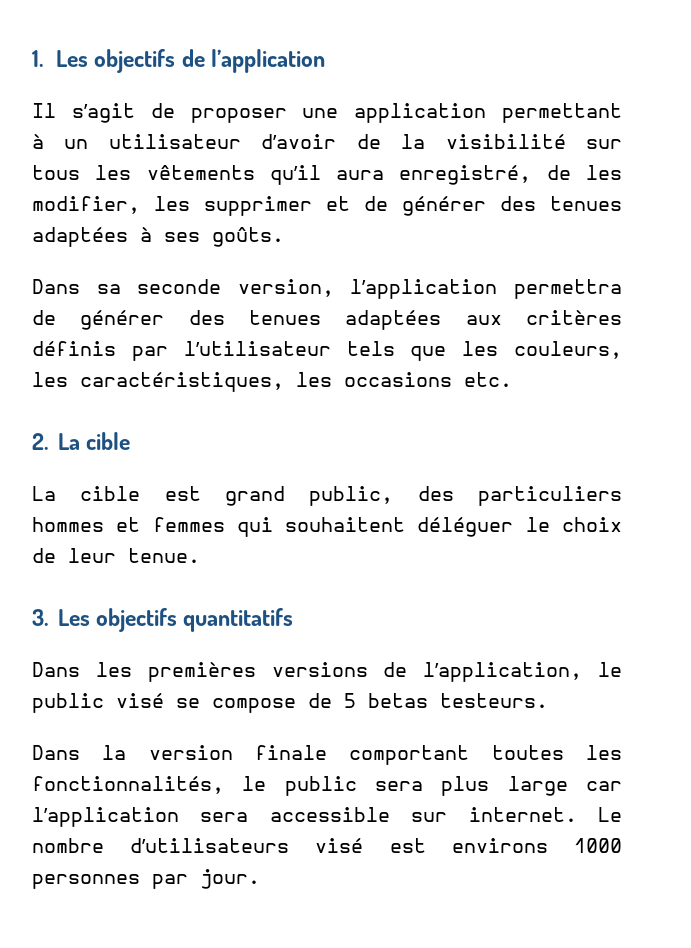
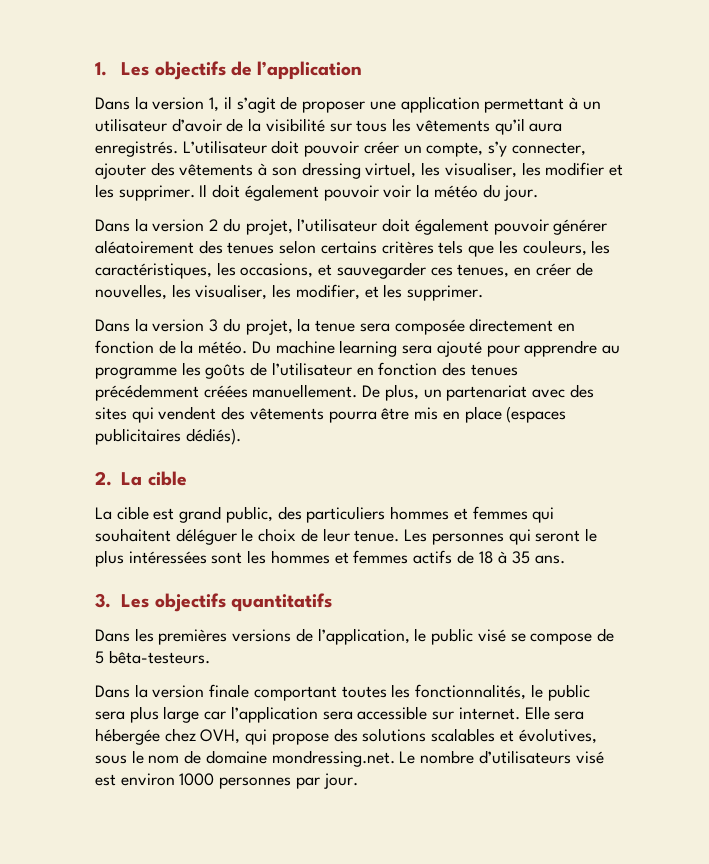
[32,103,56,118] Il -> [95,96,232,112] Dans la version 1, il
[399,165,622,185] [32,196,622,216] [32,227,284,247] [32,279,622,299] [32,310,622,330] [32,341,331,361] enregistré, de les modifier, les supprimer et de générer des tenues adaptées à ses goûts. // Dans sa seconde version, l’application permettra de générer des tenues adaptées aux critères définis par l’utilisateur -> [95,140,586,157] [95,162,623,179] [95,184,539,201] [95,218,608,235] [95,240,434,254] enregistrés. L’utilisateur doit pouvoir créer un compte, s’y connecter, ajouter des vêtements à son dressing virtuel, les visualiser, les modifier et les supprimer. Il doit également pouvoir voir la météo du jour. // Dans la version 2 du projet, l’utilisateur doit également pouvoir générer aléatoirement des tenues selon certains critères
[344,372,512,387] occasions etc. -> [240,262,593,279] [95,284,484,301] [95,318,575,335] [95,340,620,357] [95,362,518,379] [95,384,594,401] [95,406,567,423] [95,428,241,445] occasions, et sauvegarder ces tenues, en créer de nouvelles, les visualiser, les modifier, et les supprimer. // Dans la version 3 du projet, la tenue sera composée directement en fonction de la météo. Du machine learning sera ajouté pour apprendre au programme les goûts de l’utilisateur en fonction des tenues précédemment créées manuellement. De plus, un partenariat avec des sites qui vendent des vêtements pourra être mis en place (espaces publicitaires dédiés).
(200, 555) none -> [404,528,597,545] [95,550,565,567] Les personnes qui seront le plus intéressées sont les hommes et femmes actifs de 18 à 35 ans.
[368,693,548,708] betas testeurs. -> [108,650,210,664] bêta-testeurs.
(577, 814) none -> [524,706,585,720] [95,728,597,745] [95,750,395,767] Elle sera hébergée chez OVH, qui propose des solutions scalables et évolutives, sous le nom de domaine mondressing.net.
[451,838,548,853] environs -> [120,773,175,786] environ

